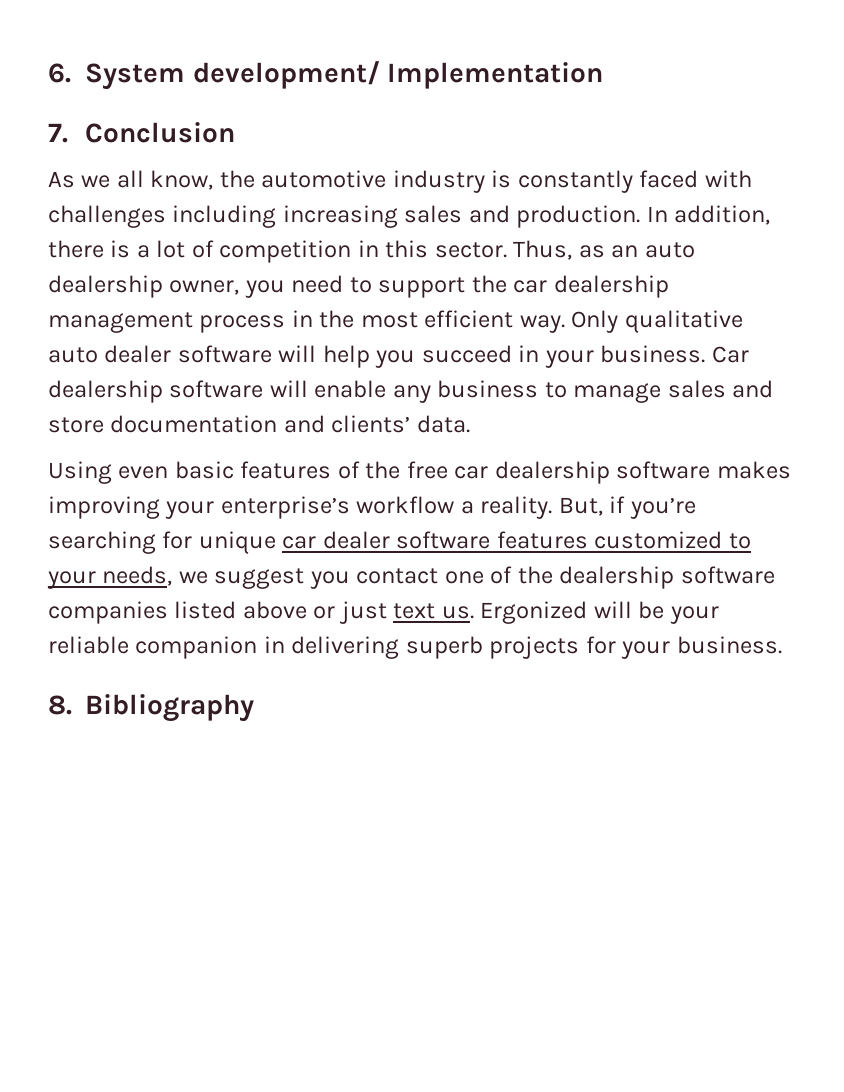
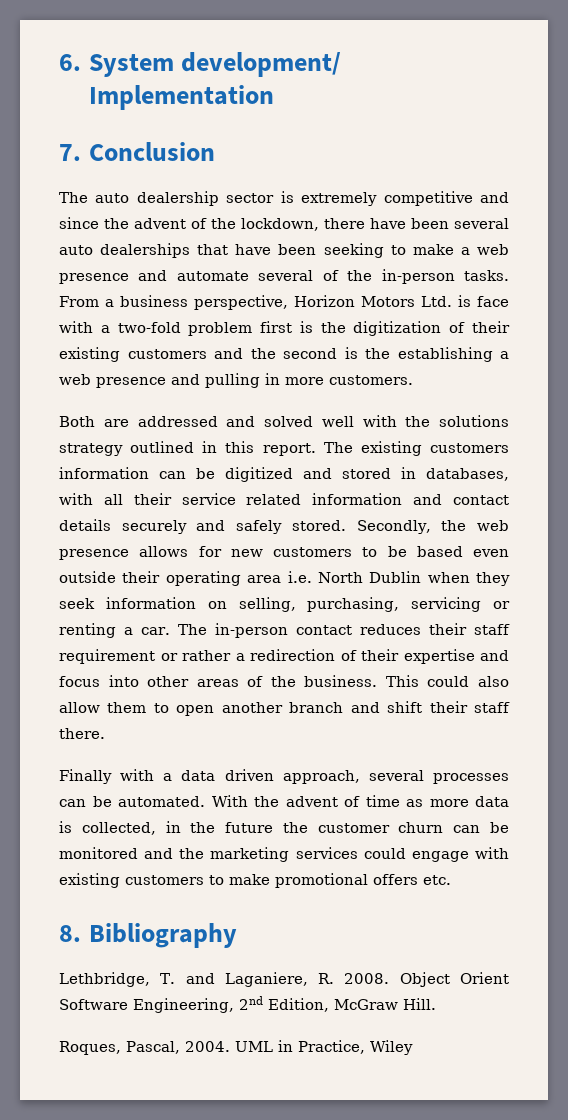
[48,170,752,193] [48,205,771,228] [48,240,695,263] [48,275,669,298] [48,310,743,333] [48,345,749,368] [48,380,774,403] [48,415,470,433] [48,461,791,484] [48,496,696,519] [48,531,751,554] [47,566,775,589] [48,601,719,624] [48,636,782,659] [48,694,255,722] As we all know, the automotive industry is constantly faced with challenges including increasing sales and production. In addition, there is a lot of competition in this sector. Thus, as an auto dealership owner, you need to support the car dealership management process in the most efficient way. Only qualitative auto dealer software will help you succeed in your business. Car dealership software will enable any business to manage sales and store documentation and clients’ data. // Using even basic features of the free car dealership software makes improving your enterprise’s workflow a reality. But, if you’re searching for unique car dealer software features customized to your needs, we suggest you contact one of the dealership software companies listed above or just text us. Ergonized will be your reliable companion in delivering superb projects for your business. // 8. Bibliography -> [59,191,509,206] [59,217,509,231] [59,243,509,258] [59,269,510,284] [59,295,509,310] [59,321,510,336] [59,347,509,362] [59,373,413,388] [59,415,509,427] [59,441,510,456] [59,467,509,482] [59,493,509,505] [59,519,509,534] [59,546,509,560] [59,571,510,586] [59,597,510,612] [59,623,510,638] [59,649,509,664] [59,675,509,687] [59,701,511,716] [59,728,105,739] [59,769,509,784] [59,795,509,807] [59,821,509,835] [59,847,510,862] [59,873,451,888] [59,923,237,948] [59,972,510,987] [59,996,436,1013] [59,1040,413,1055] The auto dealership sector is extremely competitive and since the advent of the lockdown, there have been several auto dealerships that have been seeking to make a web presence and automate several of the in-person tasks. From a business perspective, Horizon Motors Ltd. is face with a two-fold problem first is the digitization of their existing customers and the second is the establishing a web presence and pulling in more customers. // Both are addressed and solved well with the solutions strategy outlined in this report. The existing customers information can be digitized and stored in databases, with all their service related information and contact details securely and safely stored. Secondly, the web presence allows for new customers to be based even outside their operating area i.e. North Dublin when they seek information on selling, purchasing, servicing or renting a car. The in-person contact reduces their staff requirement or rather a redirection of their expertise and focus into other areas of the business. This could also allow them to open another branch and shift their staff there. // Finally with a data driven approach, several processes can be automated. With the advent of time as more data is collected, in the future the customer churn can be monitored and the marketing services could engage with existing customers to make promotional offers etc. // 8. Bibliography // Lethbridge, T. and Laganiere, R. 2008. Object Orient Software Engineering, 2nd Edition, McGraw Hill. // Roques, Pascal, 2004. UML in Practice, Wiley

